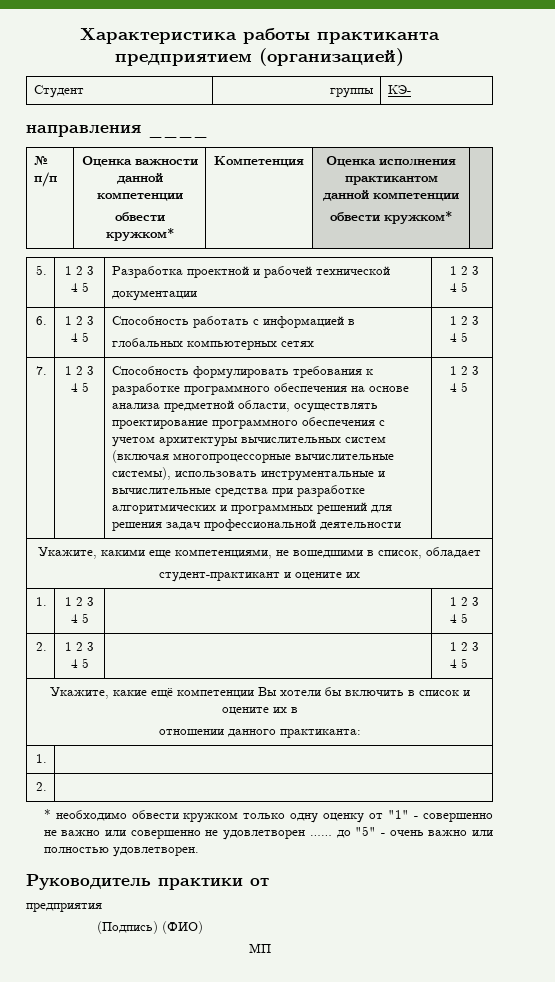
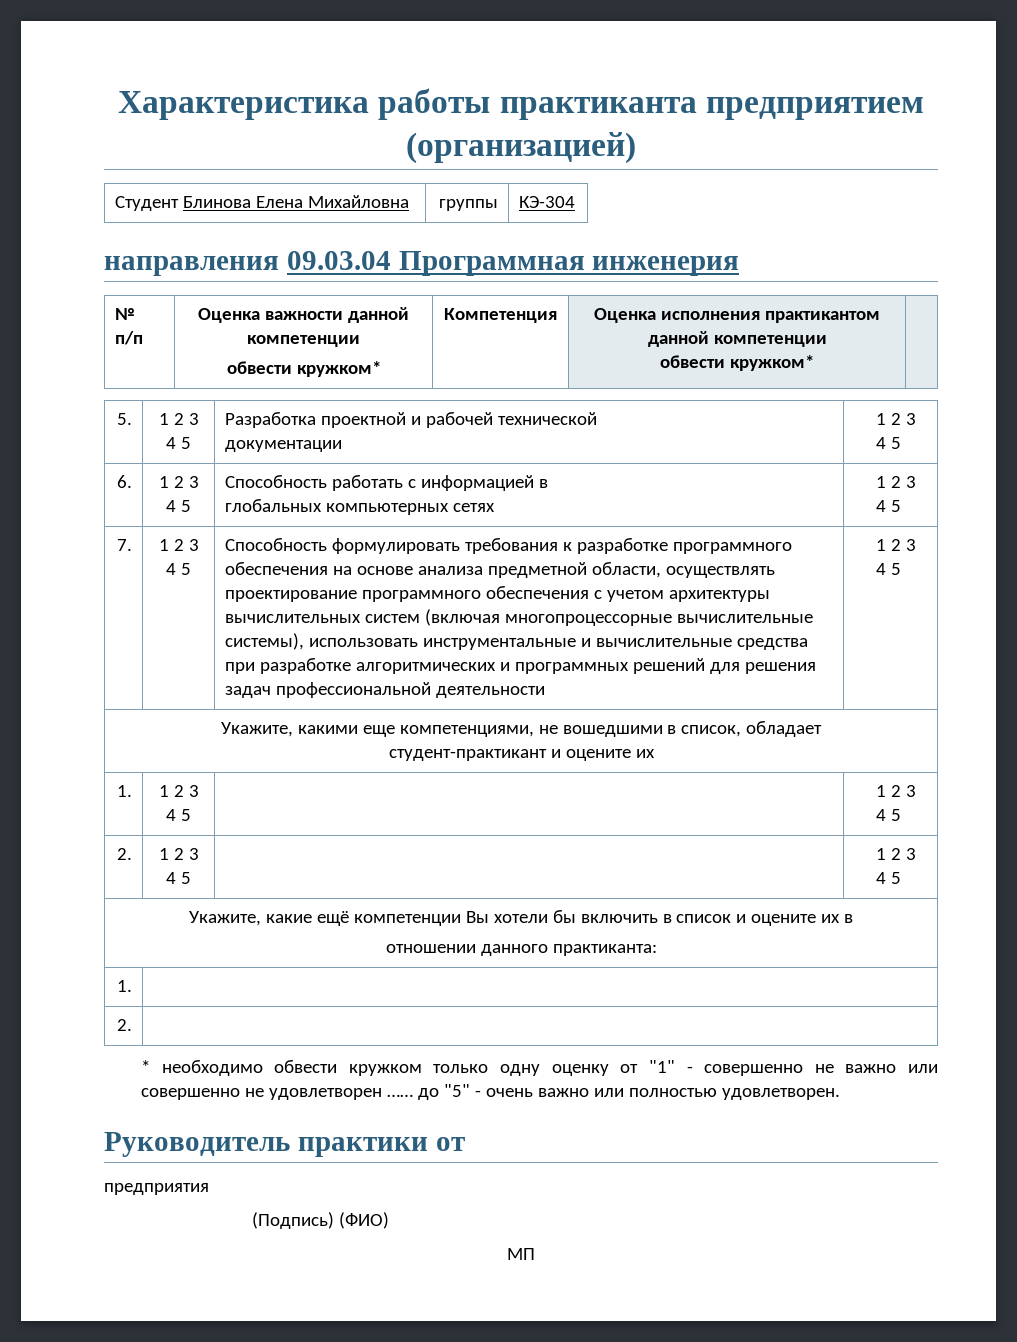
(85, 91) none -> [183,195,410,208] Блинова Елена Михайловна
[388,85,412,94] КЭ- -> [519,196,576,208] КЭ-304
[148,133,208,138] ____ -> [286,251,740,276] 09.03.04 Программная инженерия

